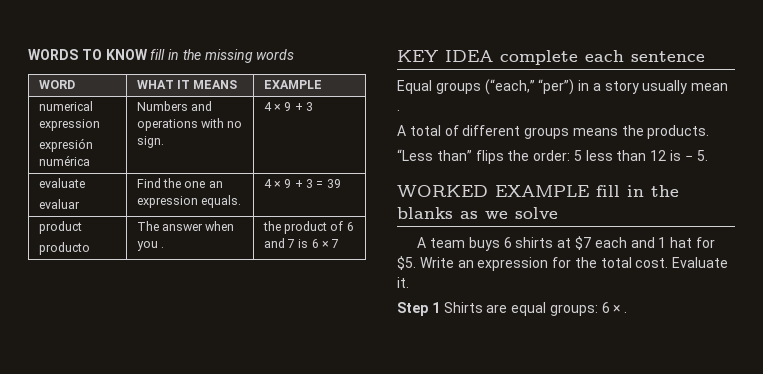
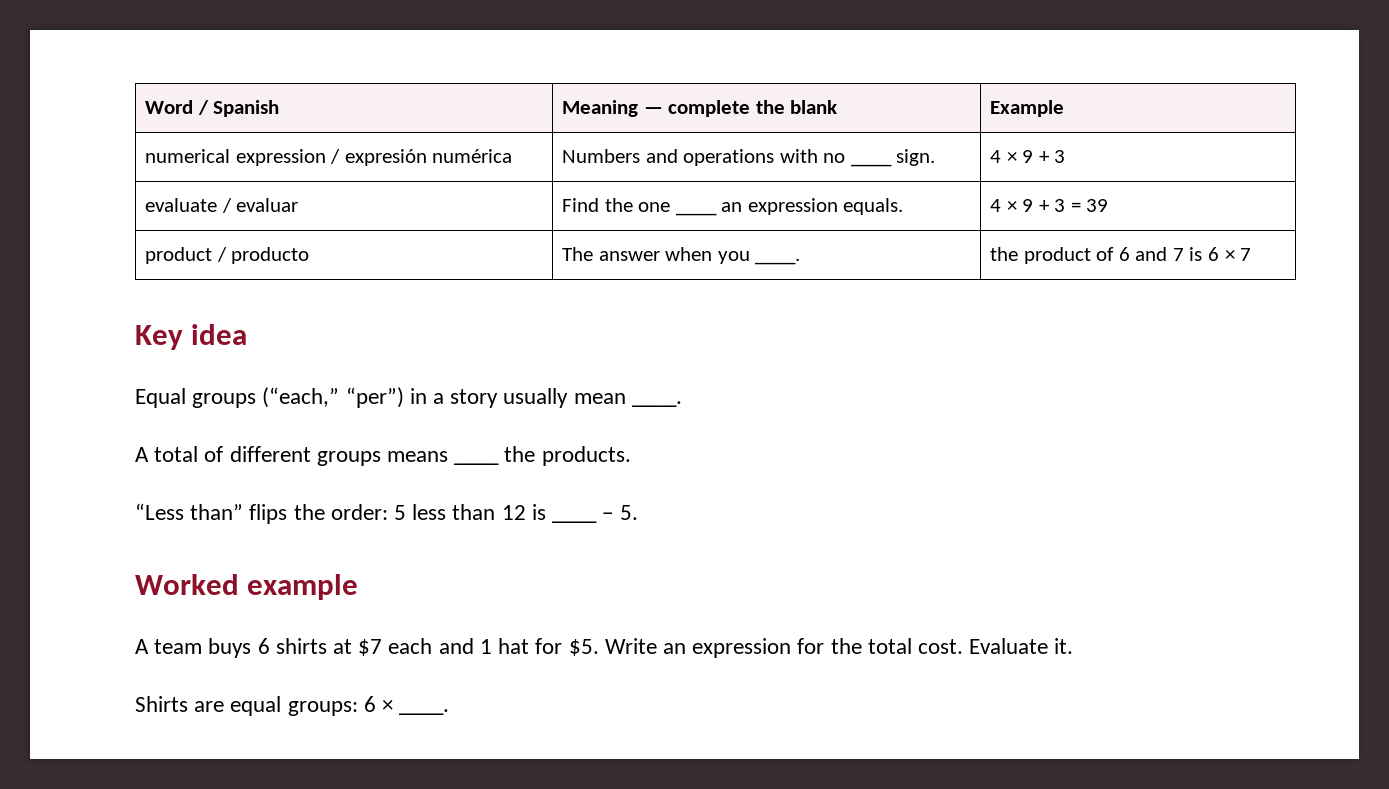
[28,49,295,63] [38,80,75,89] [136,80,238,89] [263,80,322,89] WORDS TO KNOW fill in the missing words // WORD | WHAT IT MEANS | EXAMPLE -> [145,100,280,117] [562,100,838,117] [990,100,1065,117] Word / Spanish | Meaning — complete the blank | Example
(100, 125) // -> [330,149,341,164] /
(243, 124) none -> [850,163,892,167] ____
(85, 183) // -> [221,198,232,213] /
(206, 184) none -> [675,212,717,216] ____
(82, 227) // -> [216,247,227,262] /
[160,247,164,248] . -> [755,258,801,265] ____.
[397,50,705,65] KEY IDEA complete each sentence -> [135,324,248,350] Key idea
[397,109,400,111] . -> [631,401,682,407] ____.
(618, 132) none -> [454,462,500,465] ____
(682, 155) none -> [552,520,598,523] ____
[397,185,679,197] [397,207,558,219] WORKED EXAMPLE fill in the blanks as we solve -> [135,574,359,600] Worked example
[397,302,440,316] Step 1 -> (1074, 646) none
[624,311,628,313] . -> [399,709,450,715] ____.

